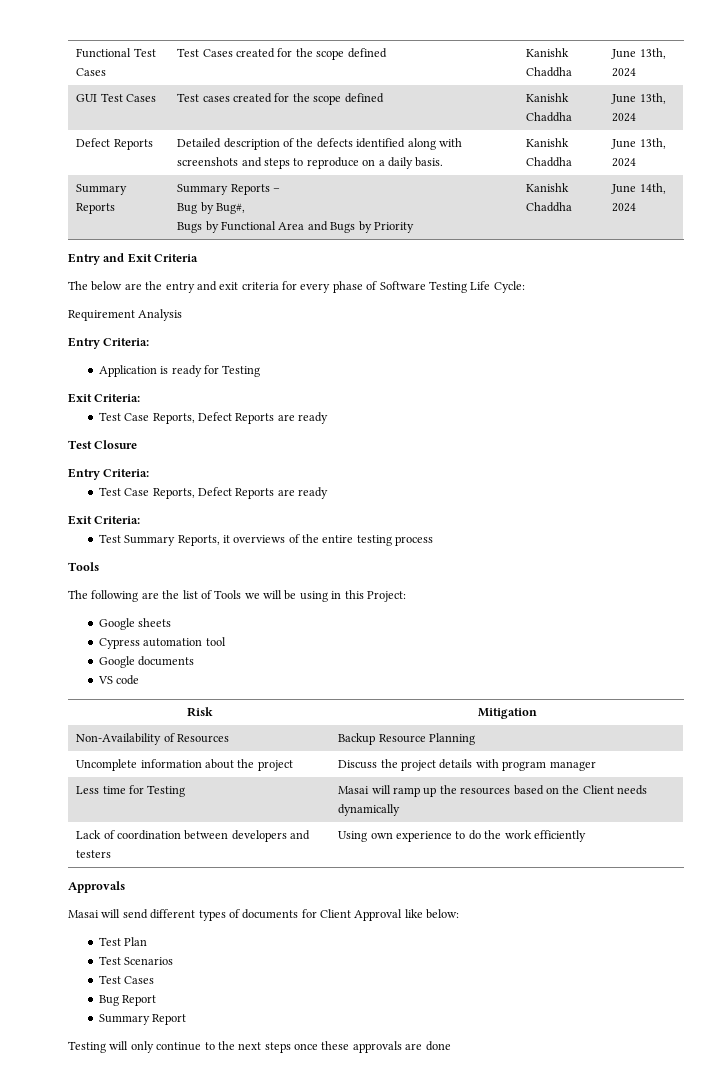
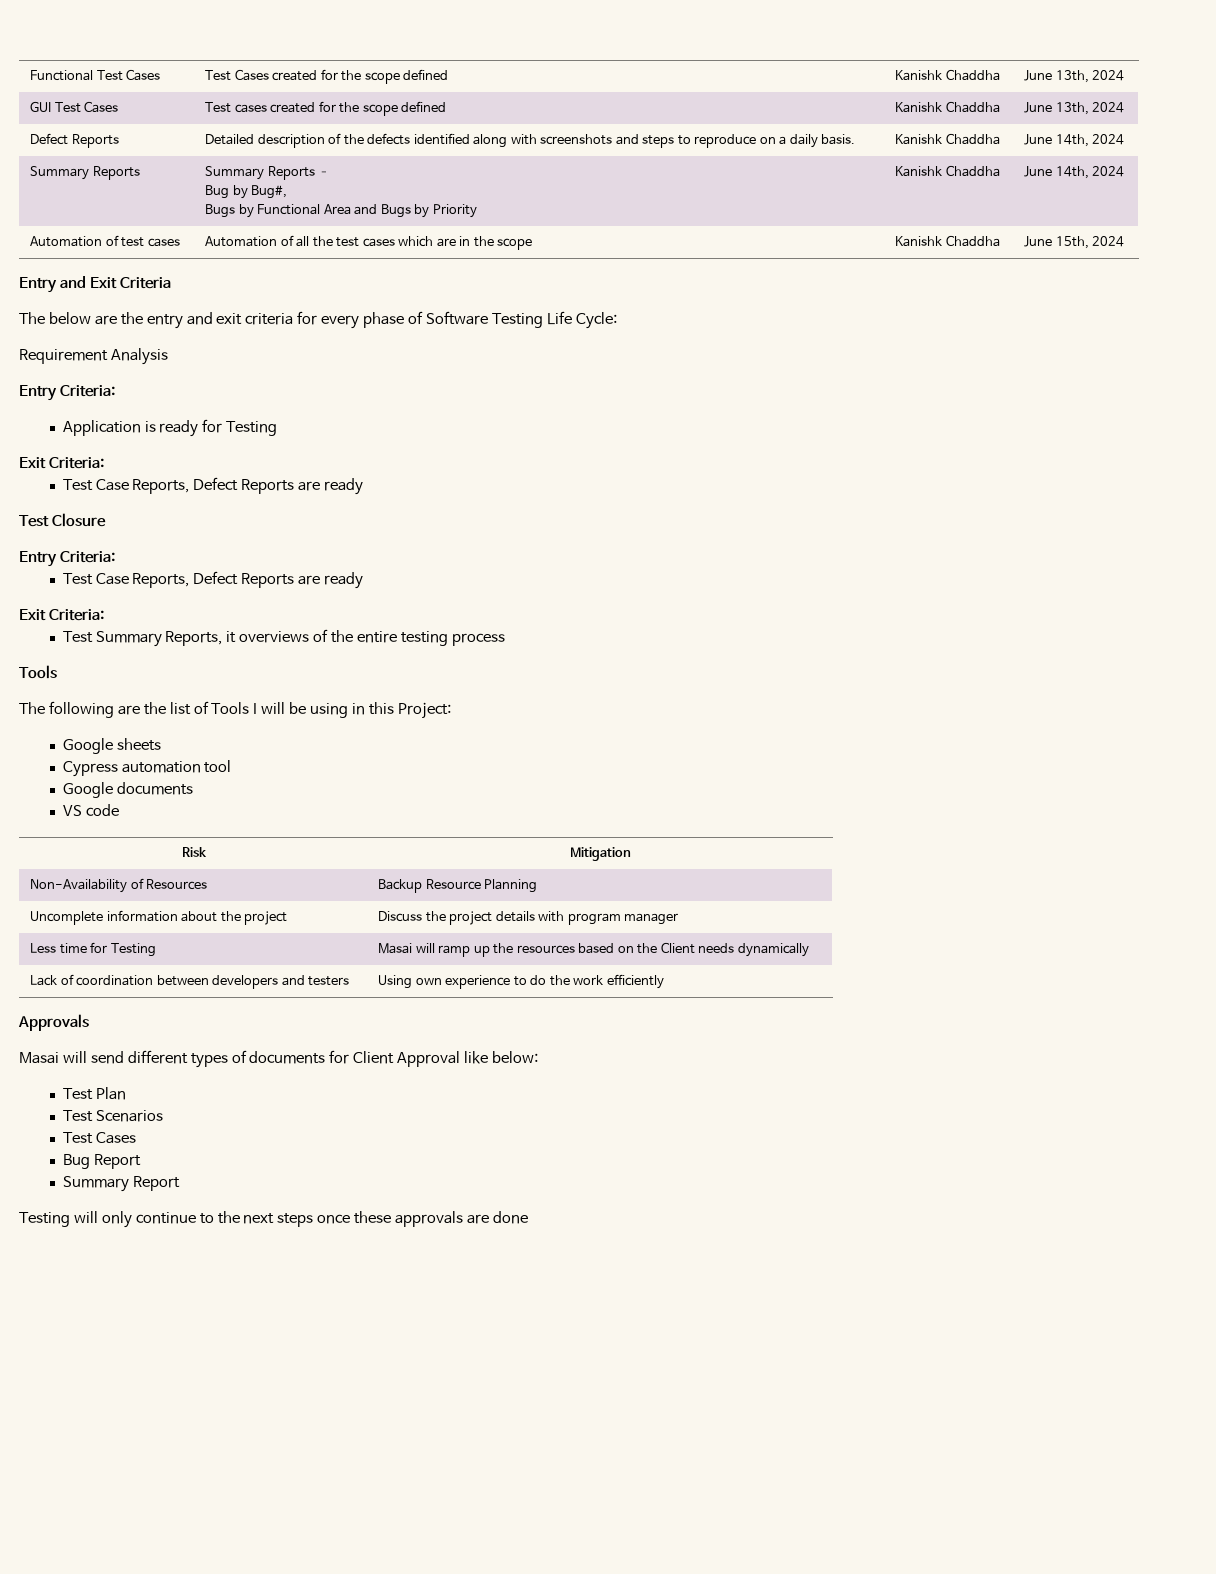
[639,138,666,149] 13th, -> [1055,134,1089,147] 14th,
(637, 207) none -> [30,235,180,247] [205,235,533,250] [895,235,1000,247] [1024,236,1125,249] // Automation of test cases | Automation of all the test cases which are in the scope | Kanishk Chaddha | June 15th, 2024
[244,593,260,599] we -> [253,703,258,714] I

